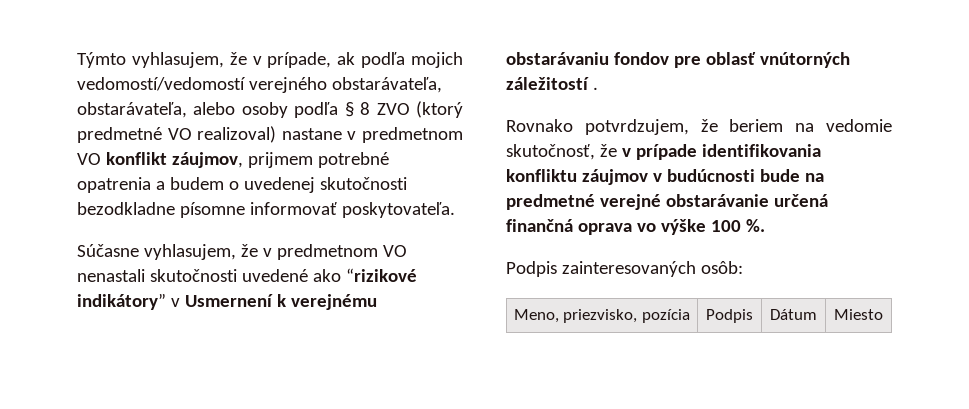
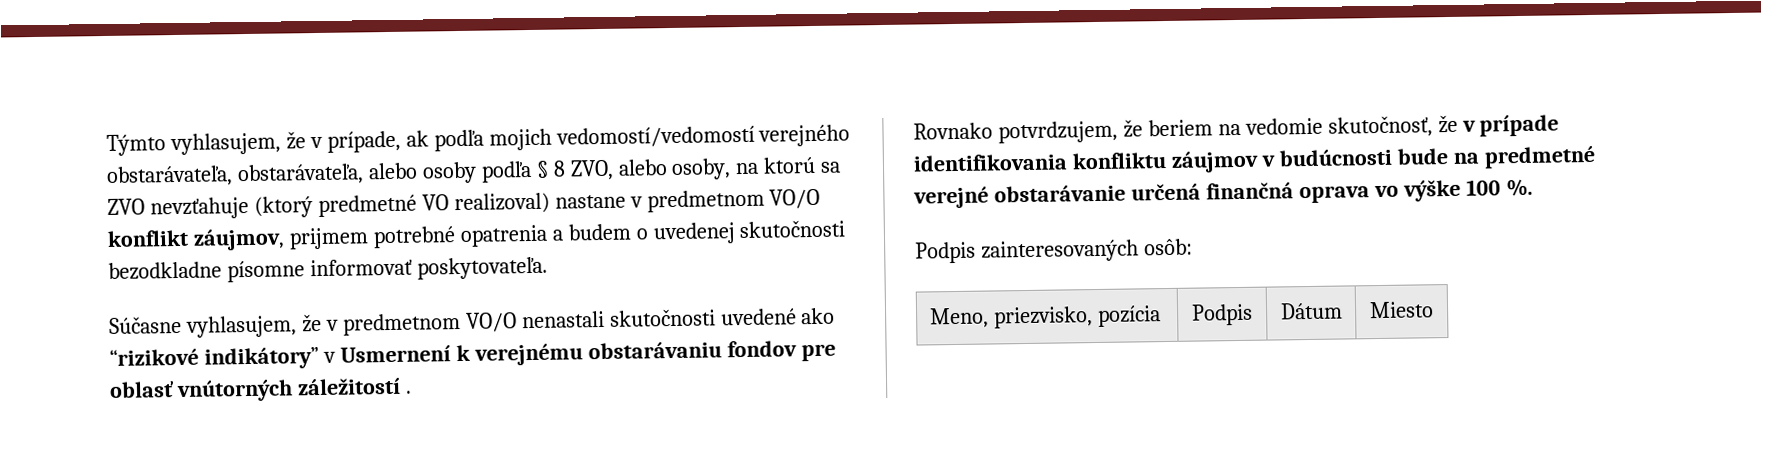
[376,103,410,115] ZVO -> [569,156,842,181] [107,196,249,220] ZVO, alebo osoby, na ktorú sa ZVO nevzťahuje
[77,153,101,165] VO -> [769,188,821,209] VO/O
[382,245,407,257] VO -> [465,312,517,332] VO/O

